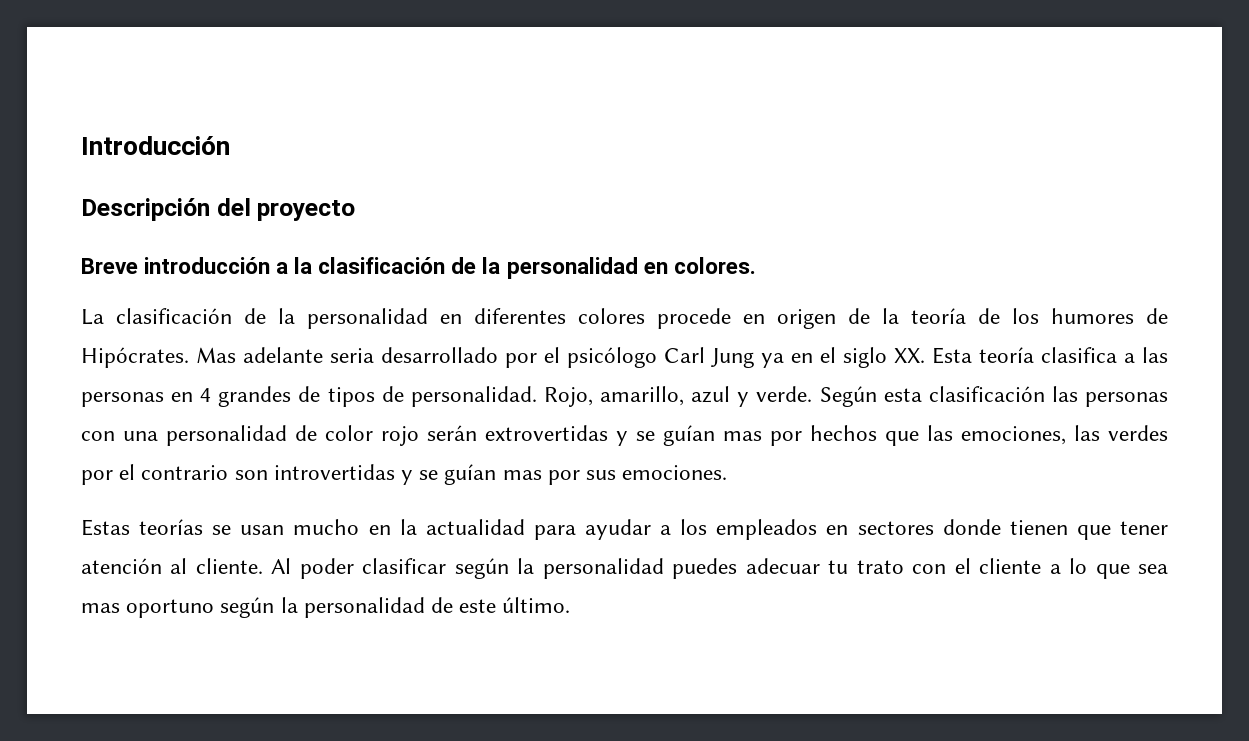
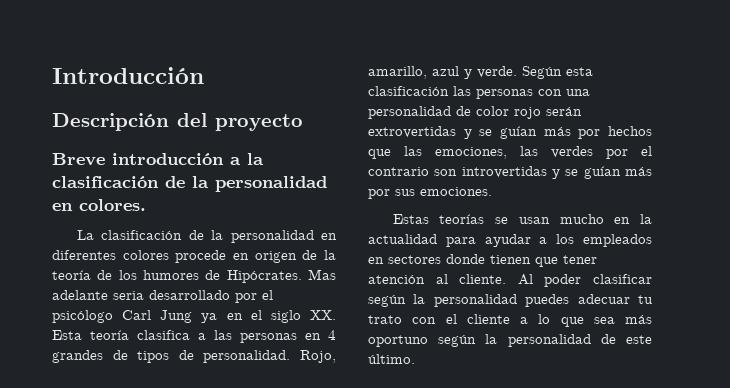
[723,431,762,441] mas -> [543,127,571,136] más
[502,470,542,480] mas -> [625,167,652,176] más
[81,603,120,613] mas -> [625,315,652,324] más

